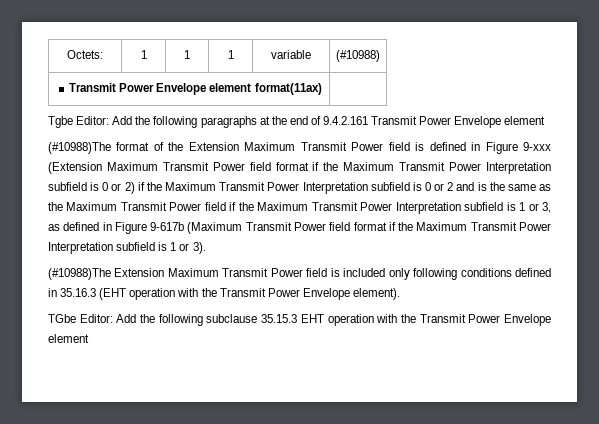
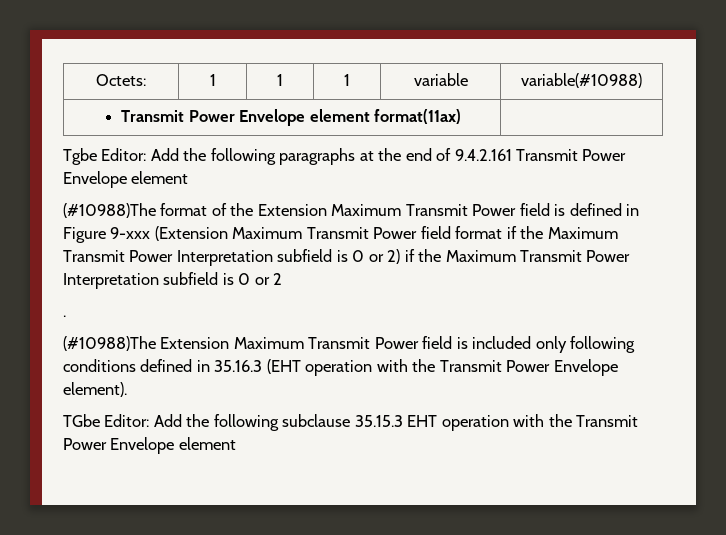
[336,50,380,62] (#10988) -> [521,73,642,88] variable(#10988)
[456,182,551,191] [48,202,551,214] [48,222,551,234] [48,242,206,254] and is the same as the Maximum Transmit Power field if the Maximum Transmit Power Interpretation subfield is 1 or 3, as defined in Figure 9-617b (Maximum Transmit Power field format if the Maximum Transmit Power Interpretation subfield is 1 or 3). -> [63,315,66,317] // .

